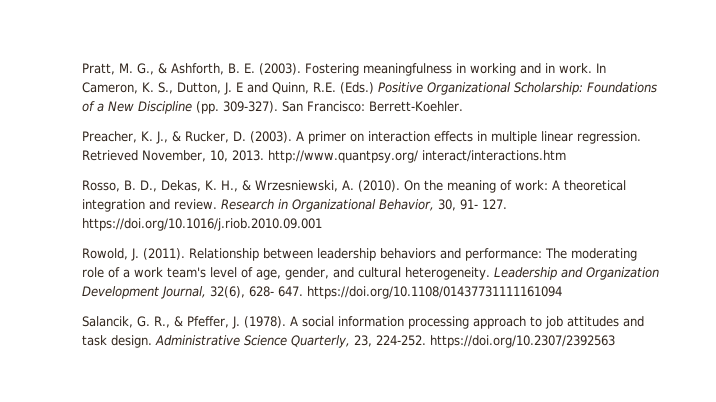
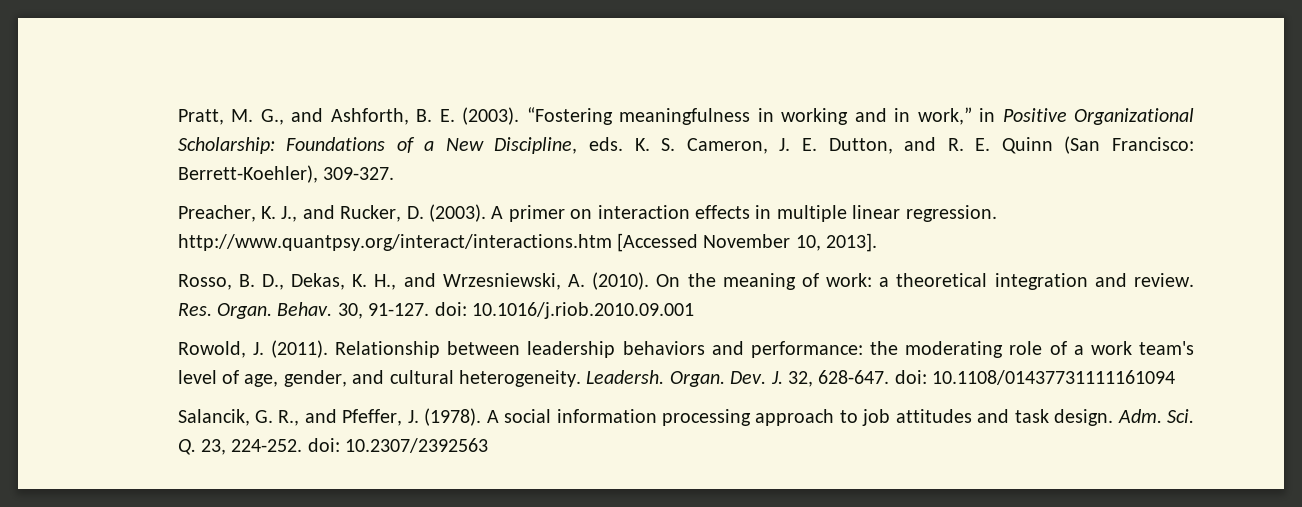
[158,63,168,74] & -> [291,108,324,122] and
[305,63,360,76] Fostering -> [526,107,613,125] “Fostering
[559,63,607,74] [82,82,375,95] work. In Cameron, K. S., Dutton, J. E and Quinn, R.E. (Eds.) -> [917,107,996,125] work,” in
[138,101,464,114] Discipline (pp. 309-327). San Francisco: Berrett-Koehler. -> [494,136,1194,154] [177,165,394,183] Discipline, eds. K. S. Cameron, J. E. Dutton, and R. E. Quinn (San Francisco: Berrett-Koehler), 309-327.
[172,131,182,142] & -> [302,205,335,219] and
[82,150,567,163] Retrieved November, 10, 2013. http://www.quantpsy.org/ interact/interactions.htm -> [177,233,878,252] http://www.quantpsy.org/interact/interactions.htm [Accessed November 10, 2013].
[242,180,252,191] & -> [403,273,436,287] and
[552,180,561,190] A -> [879,277,890,287] a
[221,199,508,212] [82,218,323,231] Research in Organizational Behavior, 30, 91- 127. https://doi.org/10.1016/j.riob.2010.09.001 -> [177,302,694,319] Res. Organ. Behav. 30, 91-127. doi: 10.1016/j.riob.2010.09.001
[545,248,568,259] The -> [870,341,899,355] the
[494,267,660,280] [82,286,563,299] Leadership and Organization Development Journal, 32(6), 628- 647. https://doi.org/10.1108/01437731111161094 -> [586,370,1176,387] Leadersh. Organ. Dev. J. 32, 628-647. doi: 10.1108/01437731111161094
[174,316,184,327] & -> [304,409,337,423] and
[155,335,616,348] Administrative Science Quarterly, 23, 224-252. https://doi.org/10.2307/2392563 -> [1117,409,1194,423] [177,438,489,455] Adm. Sci. Q. 23, 224-252. doi: 10.2307/2392563

